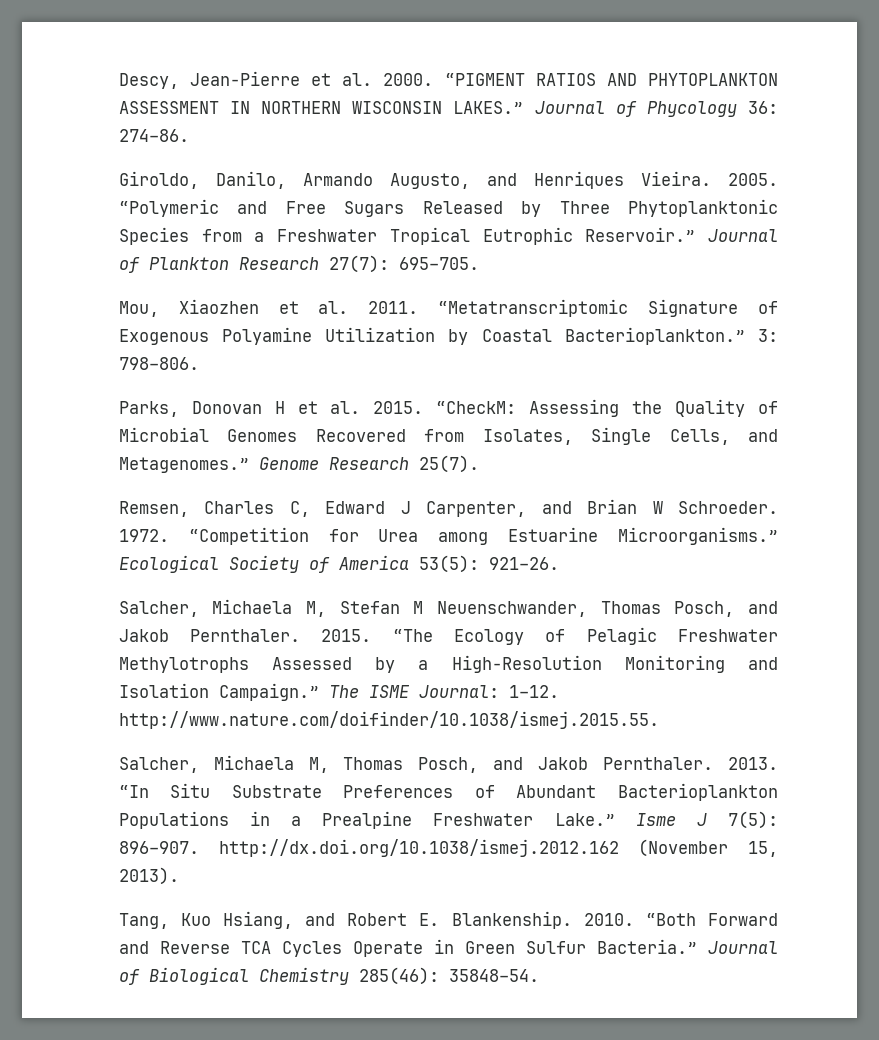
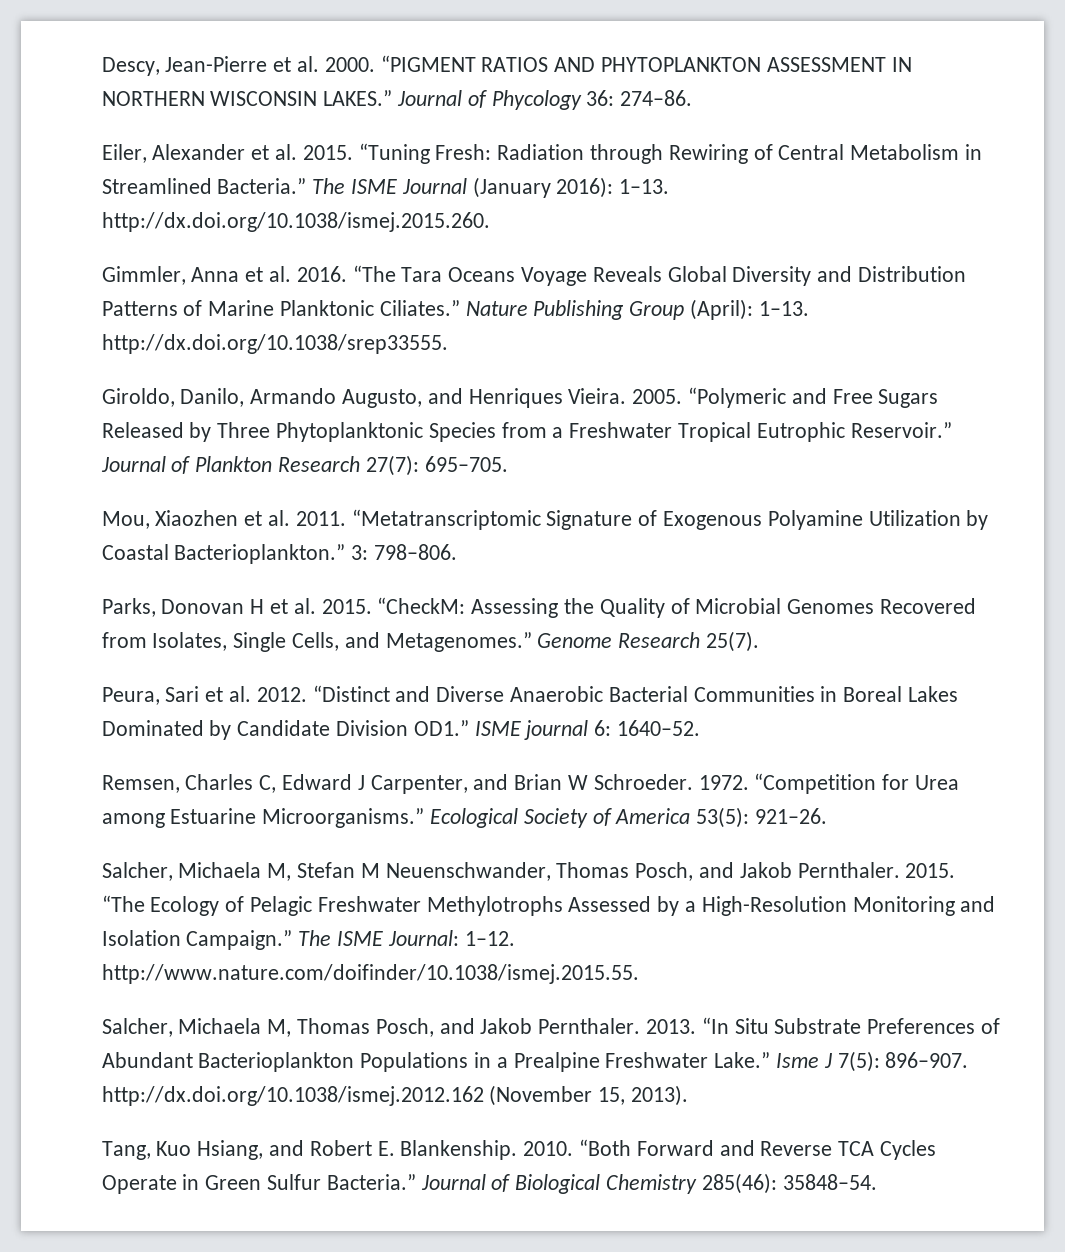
(189, 135) none -> [101,143,983,164] [101,177,670,198] [101,212,490,232] [101,265,967,286] [101,299,809,320] [101,334,448,354] // Eiler, Alexander et al. 2015. “Tuning Fresh: Radiation through Rewiring of Central Metabolism in Streamlined Bacteria.” The ISME Journal (January 2016): 1–13. http://dx.doi.org/10.1038/ismej.2015.260. // Gimmler, Anna et al. 2016. “The Tara Oceans Voyage Reveals Global Diversity and Distribution Patterns of Marine Planktonic Ciliates.” Nature Publishing Group (April): 1–13. http://dx.doi.org/10.1038/srep33555.
(479, 464) none -> [101,685,959,705] [101,720,701,740] // Peura, Sari et al. 2012. “Distinct and Diverse Anaerobic Bacterial Communities in Boreal Lakes Dominated by Candidate Division OD1.” ISME journal 6: 1640–52.

